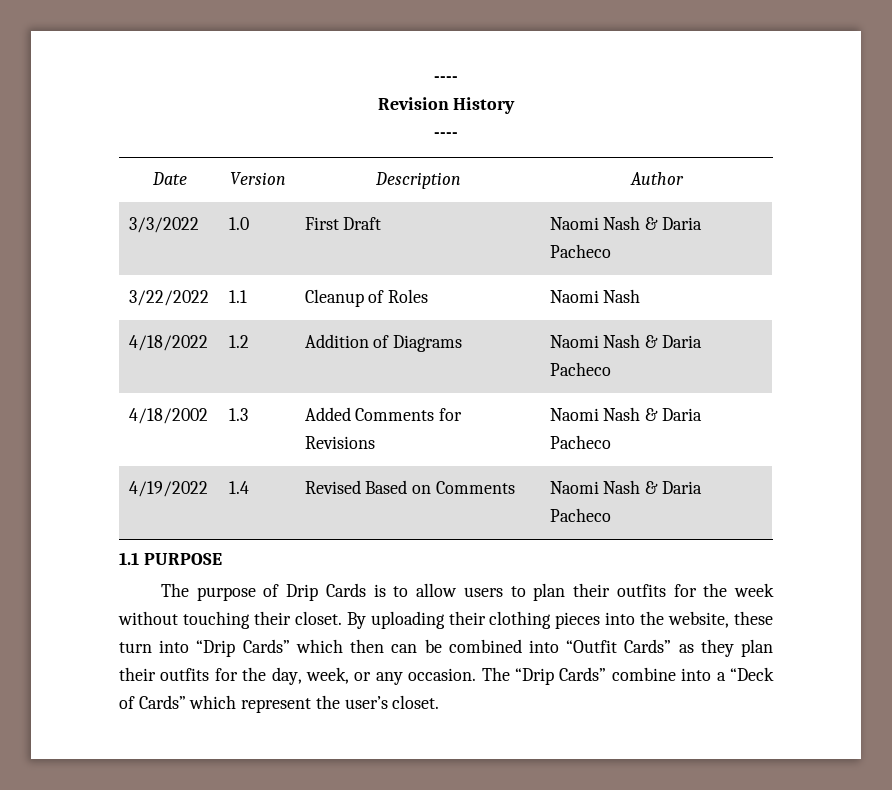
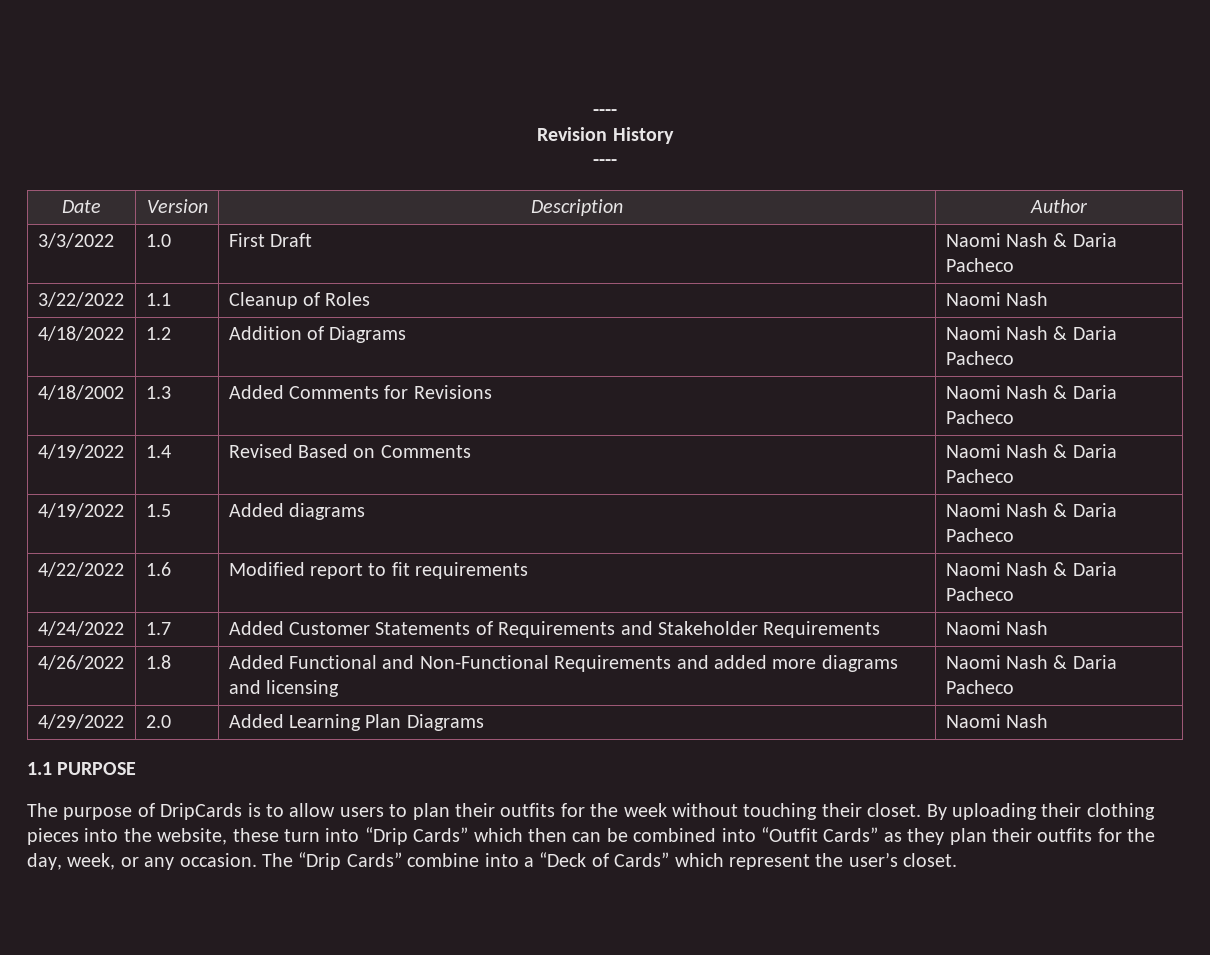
(611, 515) none -> [37,503,124,518] [145,504,171,517] [228,503,366,520] [945,503,1117,517] [945,528,1014,542] [37,562,124,577] [145,562,171,576] [228,562,529,579] [945,562,1117,576] [945,587,1014,601] [37,621,124,636] [145,622,171,635] [228,621,881,638] [945,621,1049,635] [37,655,124,670] [145,655,171,669] [228,655,898,672] [228,680,340,697] [945,655,1117,669] [945,680,1014,694] [37,714,124,729] [145,715,171,728] [228,714,484,731] [945,714,1049,728] // 4/19/2022 | 1.5 | Added diagrams | Naomi Nash & Daria Pacheco // 4/22/2022 | 1.6 | Modified report to fit requirements | Naomi Nash & Daria Pacheco // 4/24/2022 | 1.7 | Added Customer Statements of Requirements and Stakeholder Requirements | Naomi Nash // 4/26/2022 | 1.8 | Added Functional and Non-Functional Requirements and added more diagrams and licensing | Naomi Nash & Daria Pacheco // 4/29/2022 | 2.0 | Added Learning Plan Diagrams | Naomi Nash
[286,583,366,601] Drip Cards -> [160,803,243,820] DripCards

